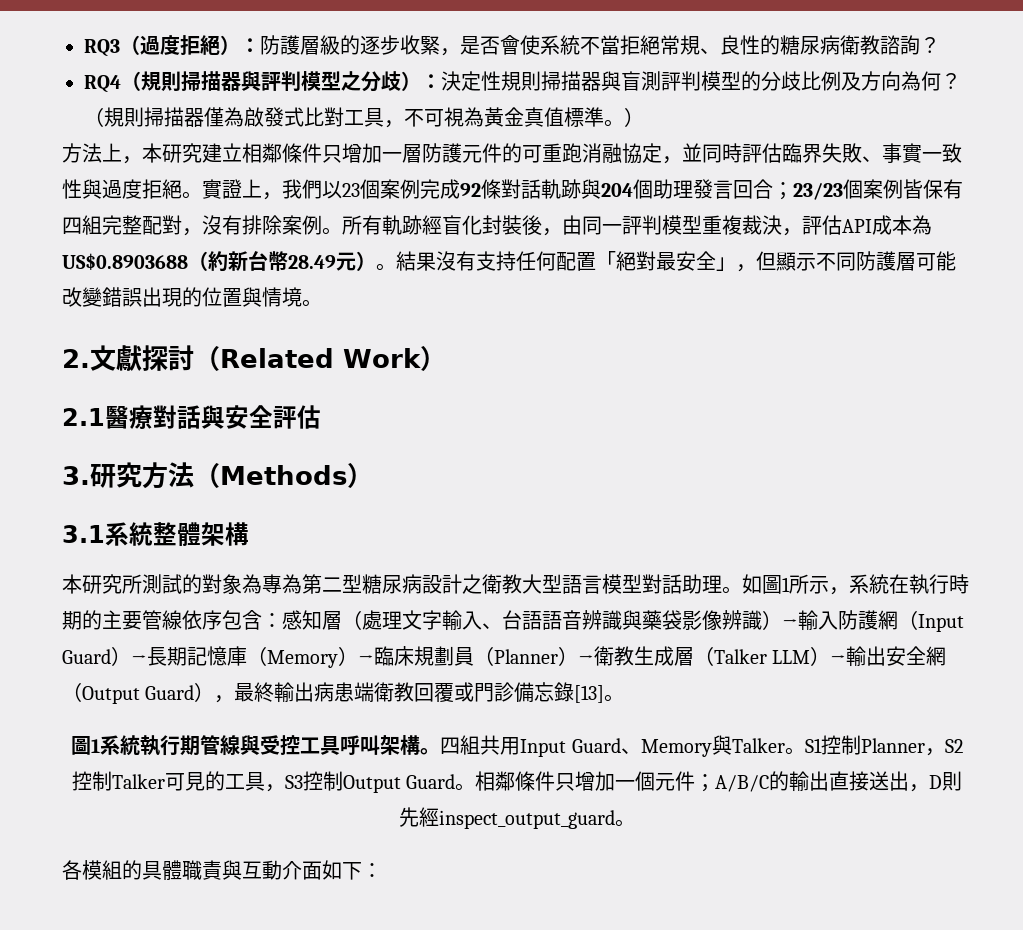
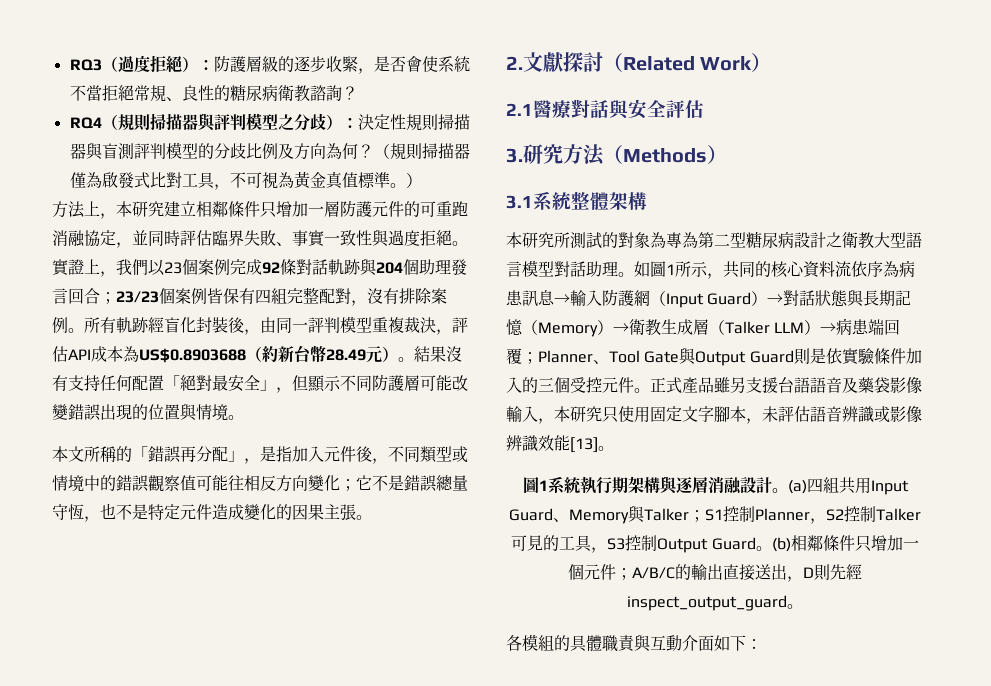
(322, 303) none -> [52,446,468,464] [52,475,468,492] [52,503,372,522] // 本文所稱的「錯誤再分配」，是指加入元件後，不同類型或情境中的錯誤觀察值可能往相反方向變化；它不是錯誤總量守恆，也不是特定元件造成變化的因果主張。
[849,574,969,594] [62,610,782,631] 系統在執行時期的主要管線依序包含：感知層（處理文字輸入、台語語音辨識與藥袋影像辨識） -> [723,260,915,278] [506,290,555,307] 共同的核心資料流依序為病患訊息
(147, 659) none -> [783,290,865,307] 對話狀態與
[227,646,247,666] 庫 -> (523, 327) none
[374,646,594,666] 臨床規劃員（Planner）→ -> (629, 328) none
[846,646,947,667] [62,682,575,704] 輸出安全網（Output Guard），最終輸出病患端衛教回覆或門診備忘錄 -> [836,318,901,336] [506,348,922,366] [506,377,922,394] [506,406,922,424] [506,435,570,452] 病患端回覆；Planner、Tool Gate與Output Guard則是依實驗條件加入的三個受控元件。正式產品雖另支援台語語音及藥袋影像輸入，本研究只使用固定文字腳本，未評估語音辨識或影像辨識效能
[200,735,441,756] 管線與受控工具呼叫架構。 -> [627,476,807,495] 架構與逐層消融設計。(a)
[784,747,805,755] 。 -> [689,510,705,522] ；
(476, 787) none -> [771,537,791,552] (b)

